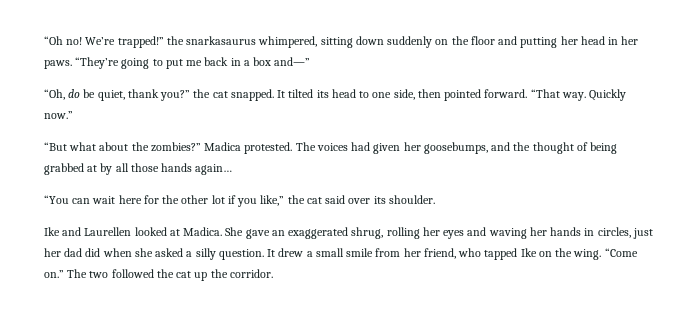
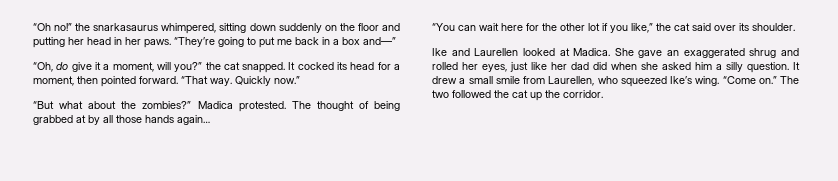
[66,36,164,48] no! We’re trapped!” -> [54,23,73,31] no!”
[83,89,159,101] be quiet, thank -> [71,62,171,72] give it a moment, will
[288,89,314,98] tilted -> [297,62,334,70] cocked
[359,89,415,100] to one side, -> [377,62,400,70] [33,76,74,86] for a moment,
[316,142,531,154] voices had given her goosebumps, and the -> (311, 105) none
[351,227,653,239] shrug, rolling her eyes and waving her hands in circles, just -> [749,48,799,58] [432,62,547,72] shrug and rolled her eyes, just like
(184, 252) none -> [695,62,712,70] him
[403,248,573,260] her friend, who tapped Ike on the -> [548,76,692,87] Laurellen, who squeezed Ike’s

